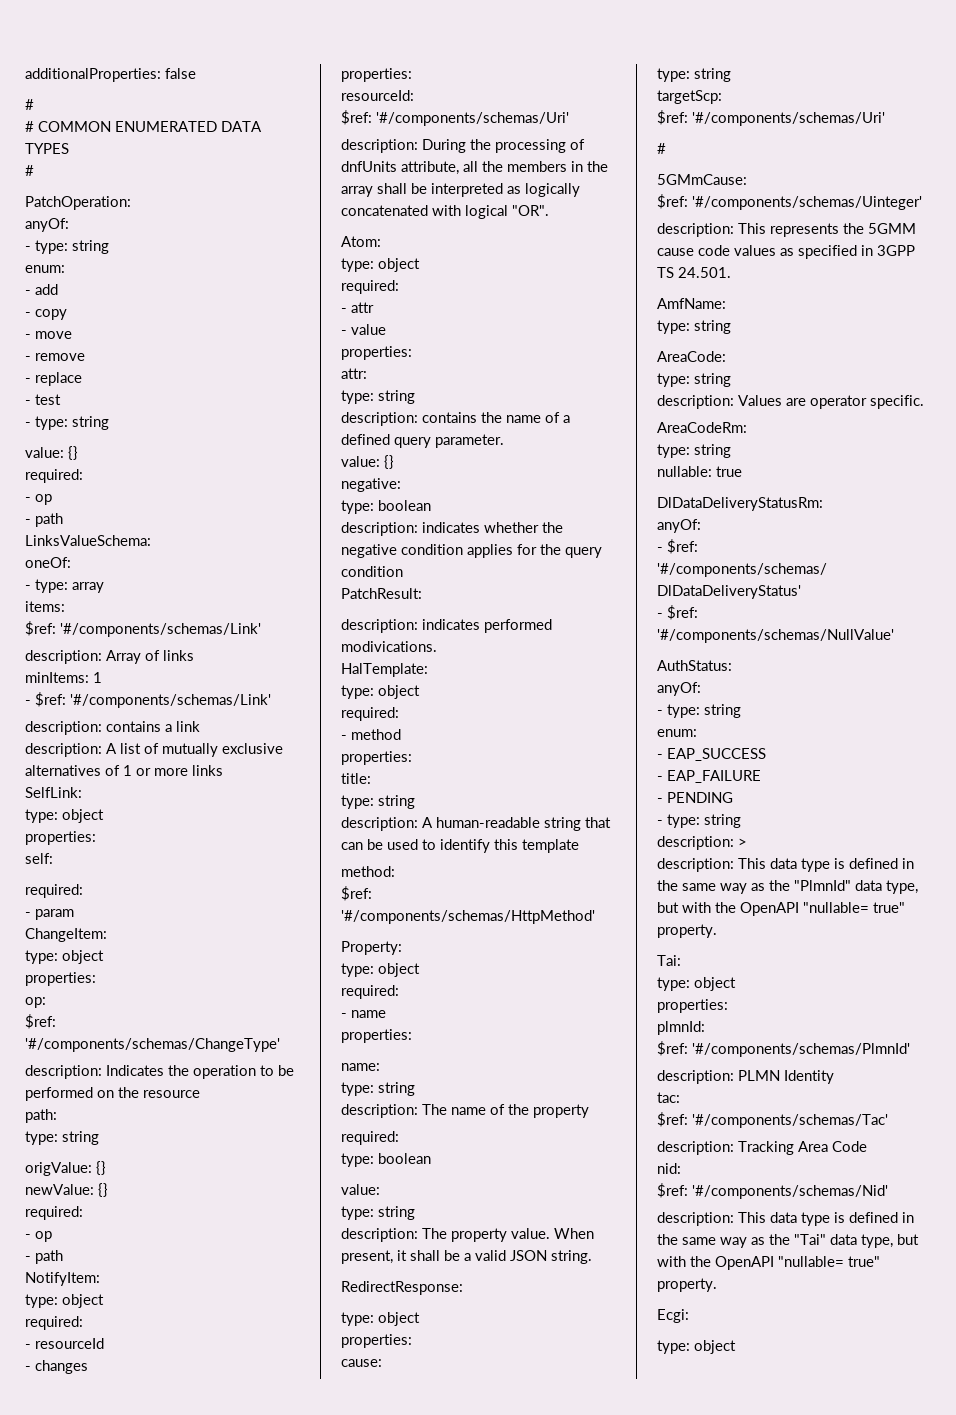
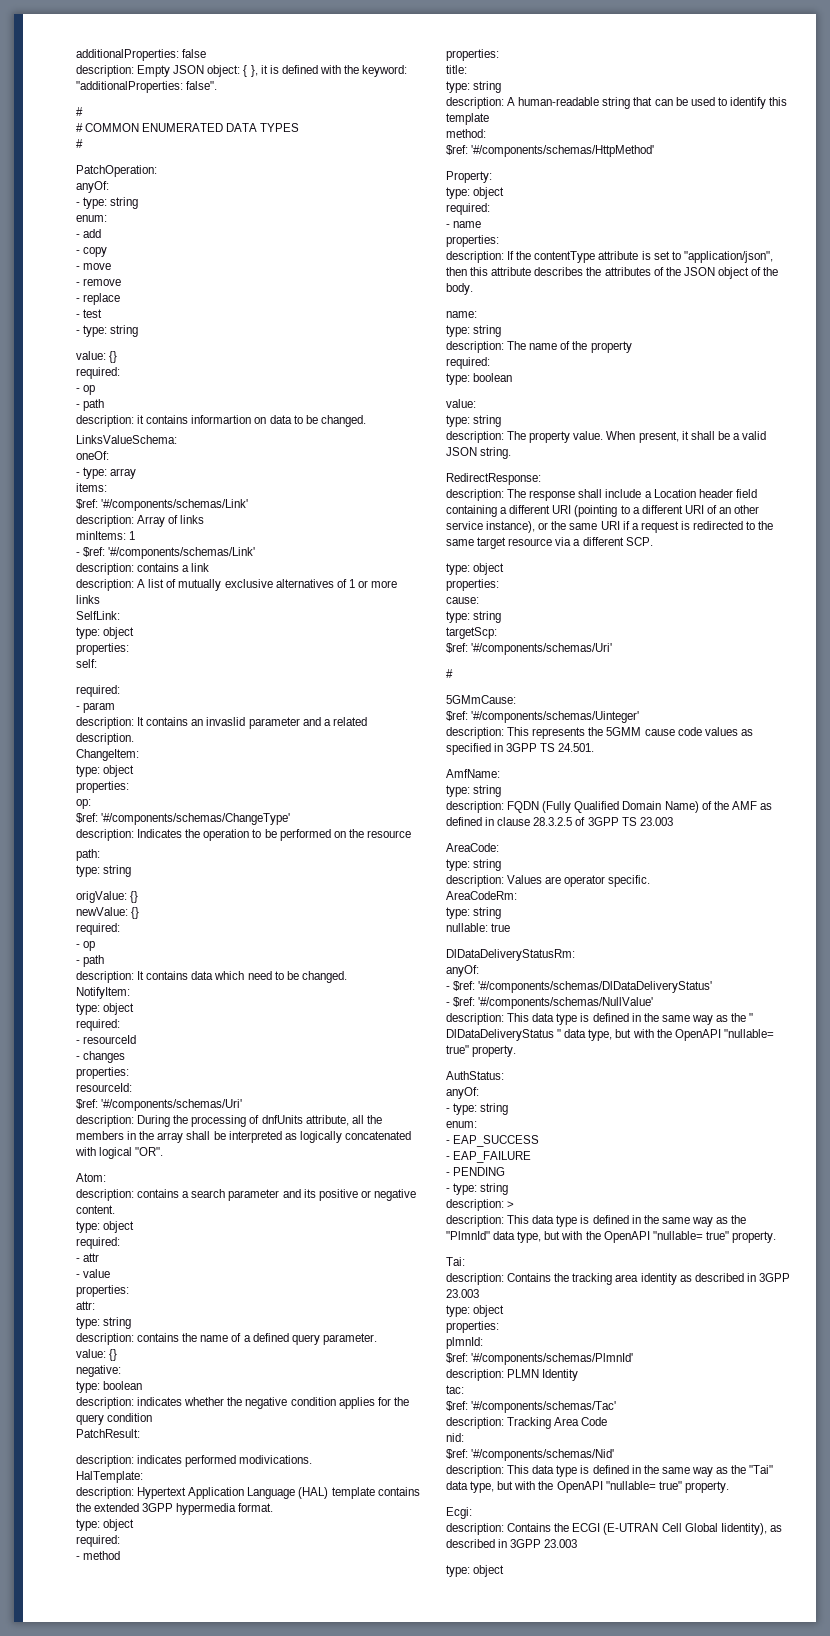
(196, 73) none -> [76,65,408,77] [76,81,218,93] // description: Empty JSON object: { }, it is defined with the keyword: "additionalProperties: false".
(63, 520) none -> [76,415,366,427] // description: it contains informartion on data to be changed.
(74, 914) none -> [76,717,367,729] [76,733,134,745] // description: It contains an invaslid parameter and a related description.
(63, 1257) none -> [76,971,347,983] // description: It contains data which need to be changed.
(381, 241) none -> [76,1189,416,1201] [76,1205,115,1214] // description: contains a search parameter and its positive or negative content.
(428, 670) none -> [76,1487,420,1499] [76,1503,274,1515] // description: Hypertext Application Language (HAL) template contains the extended 3GPP hypermedia format.
(412, 1036) none -> [446,251,773,263] [446,267,779,279] [446,283,473,295] // description: If the contentType attribute is set to "application/json", then this attribute describes the attributes of the JSON object of the body.
(463, 1288) none -> [446,489,757,501] [446,505,760,517] [446,521,774,533] [446,537,653,549] // description: The response shall include a Location header field containing a different URI (pointing to a different URI of an other service instance), or the same URI if a request is redirected to the same target resource via a different SCP.
(731, 327) none -> [446,801,772,813] [446,817,673,826] // description: FQDN (Fully Qualified Domain Name) of the AMF as defined in clause 28.3.2.5 of 3GPP TS 23.003
(894, 636) none -> [446,1013,754,1025] [446,1029,774,1041] [446,1045,517,1057] // description: This data type is defined in the same way as the " DlDataDeliveryStatus " data type, but with the OpenAPI "nullable= true" property.
(681, 960) none -> [446,1273,790,1285] [446,1289,479,1298] // description: Contains the tracking area identity as described in 3GPP 23.003
(689, 1316) none -> [446,1523,782,1535] [446,1539,578,1548] // description: Contains the ECGI (E-UTRAN Cell Global Iidentity), as described in 3GPP 23.003

